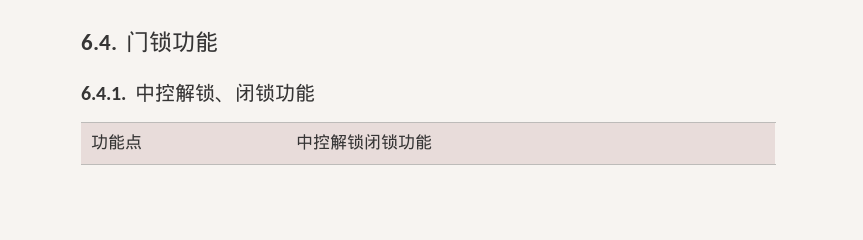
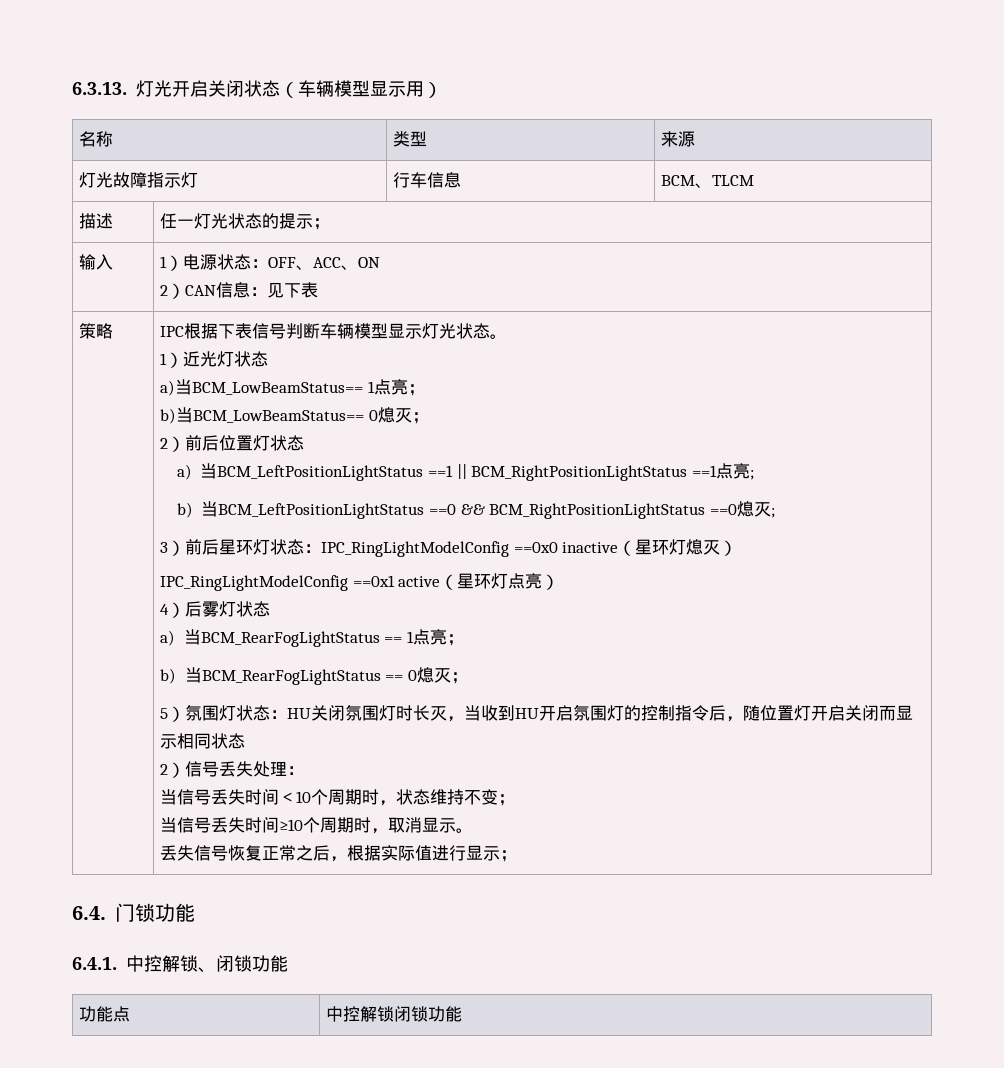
(81, 42) none -> [72,80,442,98] [79,131,114,147] [393,131,428,147] [661,131,696,147] [79,172,199,188] [393,172,462,188] [661,175,755,188] [79,213,114,229] [160,213,331,230] [79,254,114,270] [160,254,381,271] [160,282,319,299] [79,323,114,339] [160,323,508,339] [160,351,269,368] [160,379,425,396] [160,407,429,424] [160,435,305,452] [176,463,754,481] [176,501,775,519] [160,539,738,557] [160,573,560,591] [160,601,271,618] [160,629,464,647] [160,667,468,685] [160,705,914,722] [160,733,246,749] [160,761,305,778] [160,789,516,806] [160,817,474,834] [160,845,518,862] 6.3.13.灯光开启关闭状态（车辆模型显示用） // 名称 | 类型 | 来源 // 灯光故障指示灯 | 行车信息 | BCM、TLCM // 描述 | 任一灯光状态的提示； // 输入 | 1）电源状态：OFF、ACC、ON // 2）CAN信息：见下表 // 策略 | IPC根据下表信号判断车辆模型显示灯光状态。 // 1）近光灯状态 // a)当BCM_LowBeamStatus== 1点亮； // b)当BCM_LowBeamStatus== 0熄灭； // 2）前后位置灯状态 // a)当BCM_LeftPositionLightStatus ==1 || BCM_RightPositionLightStatus ==1点亮; // b)当BCM_LeftPositionLightStatus ==0 && BCM_RightPositionLightStatus ==0熄灭; // 3）前后星环灯状态：IPC_RingLightModelConfig ==0x0 inactive（星环灯熄灭） // IPC_RingLightModelConfig ==0x1 active（星环灯点亮） // 4）后雾灯状态 // a)当BCM_RearFogLightStatus == 1点亮； // b)当BCM_RearFogLightStatus == 0熄灭； // 5）氛围灯状态：HU关闭氛围灯时长灭，当收到HU开启氛围灯的控制指令后，随位置灯开启关闭而显示相同状态 // 2）信号丢失处理： // 当信号丢失时间＜10个周期时，状态维持不变； // 当信号丢失时间≥10个周期时，取消显示。 // 丢失信号恢复正常之后，根据实际值进行显示； //

